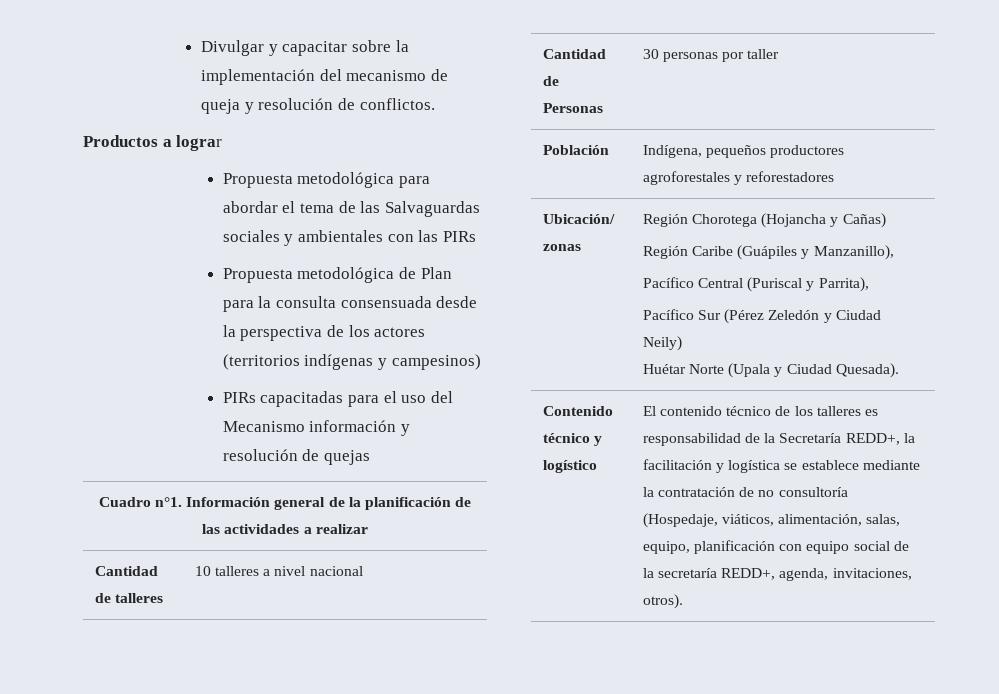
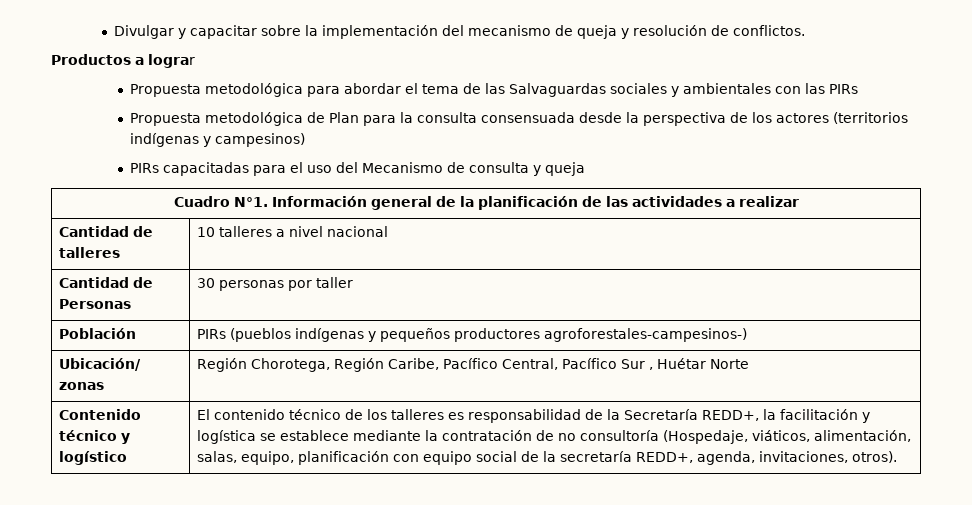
[309,420,411,436] [222,449,371,465] información y resolución de quejas -> [446,162,585,176] de consulta y queja
[155,497,183,507] n°1. -> [233,197,268,207] N°1.
[642,145,845,158] [642,171,835,185] [542,214,615,224] [542,244,581,251] [642,213,886,228] [642,245,894,260] [642,277,869,292] [642,309,881,324] [642,336,682,351] [642,363,899,378] Indígena, pequeños productores agroforestales y reforestadores // Ubicación/ zonas | Región Chorotega (Hojancha y Cañas) // Región Caribe (Guápiles y Manzanillo), // Pacífico Central (Puriscal y Parrita), // Pacífico Sur (Pérez Zeledón y Ciudad Neily) // Huétar Norte (Upala y Ciudad Quesada). -> [197,328,748,342] [59,358,142,371] [59,382,105,390] [197,358,750,372] PIRs (pueblos indígenas y pequeños productores agroforestales-campesinos-) // Ubicación/ zonas | Región Chorotega, Región Caribe, Pacífico Central, Pacífico Sur , Huétar Norte

